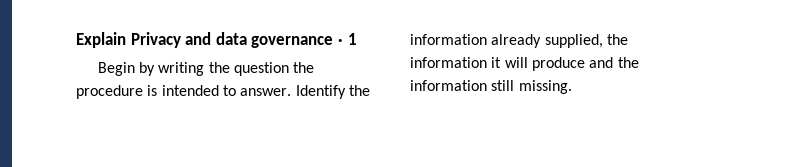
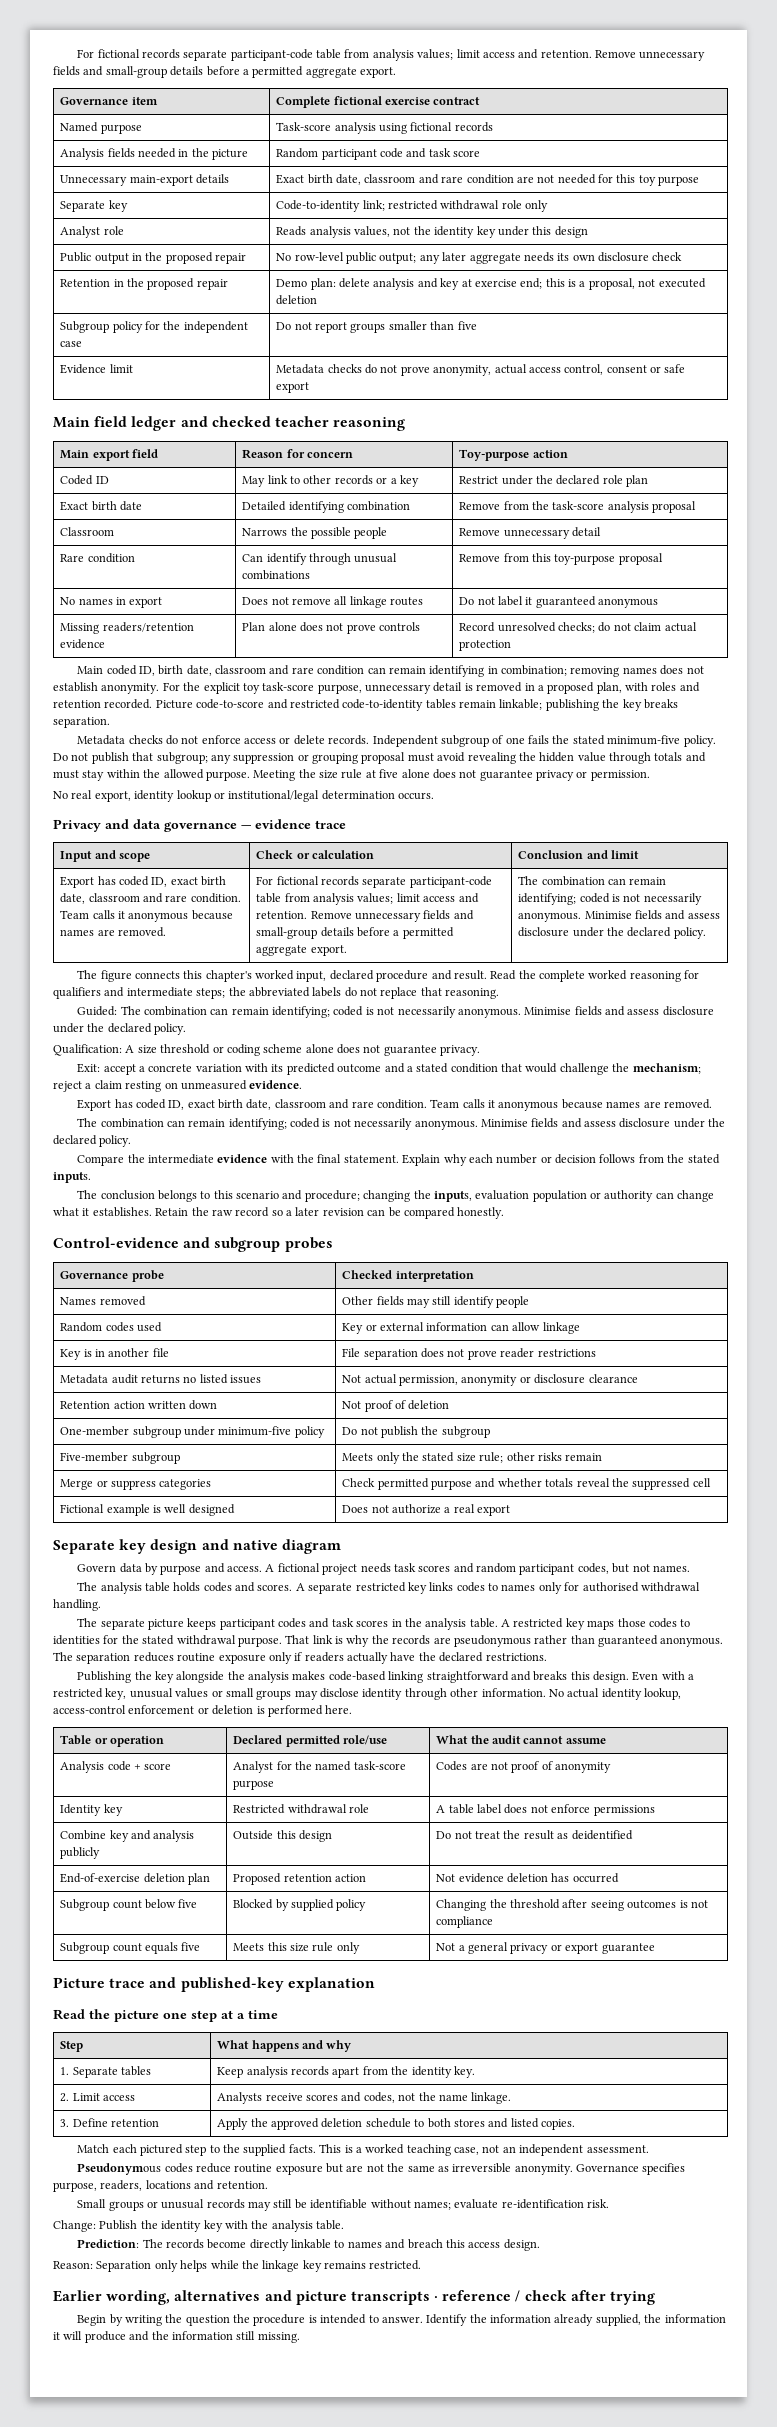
[76,32,357,48] Explain Privacy and data governance · 1 -> [77,49,706,61] [53,66,396,78] [60,97,158,105] [276,96,481,108] [60,122,142,134] [276,122,493,134] [60,148,249,160] [276,148,481,160] [60,174,230,186] [276,174,700,186] [60,200,128,212] [276,200,549,212] [60,226,124,238] [276,226,588,238] [60,252,247,264] [276,252,683,264] [60,278,228,290] [276,278,706,290] [276,295,318,305] [60,321,248,333] [60,341,83,347] [276,321,477,333] [60,364,133,374] [276,364,686,376] [276,382,310,393] [53,416,406,431] [60,449,159,461] [242,449,354,459] [459,449,568,461] [60,475,109,485] [242,475,419,487] [459,475,649,487] [60,501,143,511] [242,501,411,513] [459,501,697,513] [60,527,115,536] [242,527,388,539] [459,527,602,539] [60,553,135,563] [242,553,398,565] [242,570,311,580] [459,553,663,565] [60,597,163,608] [242,596,424,608] [459,596,659,608] [60,622,194,634] [60,639,106,649] [242,622,421,634] [459,622,697,633] [459,640,512,651] [77,665,704,677] [53,682,700,694] [53,699,678,711] [53,717,110,728] [77,735,716,747] [53,752,706,764] [53,769,650,781] [53,790,434,802] [53,819,346,832] [60,850,151,862] [256,850,375,859] [518,850,640,859] [60,876,227,888] [60,893,241,904] [60,910,233,922] [60,927,167,937] [256,876,492,888] [256,893,479,905] [256,910,474,922] [256,927,454,939] [256,945,347,956] [518,876,667,886] [518,893,702,905] [518,910,720,922] [518,927,706,939] [77,970,700,982] [53,987,500,999] [77,1006,714,1018] [53,1023,187,1035] [53,1044,481,1056] [77,1063,701,1075] [53,1080,303,1092] [77,1099,712,1111] [77,1118,726,1130] [53,1135,132,1147] [77,1154,720,1166] [53,1172,91,1183] [77,1190,715,1202] [53,1207,505,1219] [53,1237,333,1252] [60,1270,164,1282] [342,1270,474,1282] [60,1296,146,1306] [342,1296,530,1308] [60,1322,163,1332] [342,1322,580,1334] [60,1348,169,1360] [342,1348,596,1360] [60,1374,262,1384] [342,1374,638,1386] [60,1400,218,1410] [342,1400,450,1412] [60,1426,325,1438] [342,1426,490,1438] [60,1452,180,1464] [342,1452,603,1464] [60,1479,212,1490] [342,1478,711,1490] [60,1504,235,1516] [342,1504,511,1516] [53,1539,341,1554] [77,1563,690,1575] [77,1582,700,1594] [53,1599,101,1611] [77,1618,691,1630] [53,1635,724,1647] [53,1652,547,1664] [77,1671,695,1683] [53,1688,681,1700] [53,1705,353,1717] [60,1735,165,1747] [233,1735,388,1747] [436,1735,606,1744] [60,1761,172,1773] [233,1761,406,1773] [233,1780,275,1790] [436,1761,612,1773] [60,1804,123,1816] [233,1804,370,1814] [436,1804,655,1816] [60,1830,195,1842] [60,1847,101,1859] [233,1830,333,1842] [436,1830,633,1840] [60,1873,211,1885] [233,1873,367,1885] [436,1873,619,1883] [60,1899,198,1911] [233,1899,367,1911] [436,1899,708,1911] [436,1916,494,1928] [60,1942,201,1954] [233,1942,360,1954] [436,1942,655,1954] [53,1977,375,1992] [53,2009,278,2022] [60,2041,84,2052] [217,2040,352,2052] [60,2066,152,2078] [217,2066,475,2078] [60,2093,136,2102] [217,2092,512,2104] [60,2118,160,2127] [217,2118,576,2130] [77,2144,649,2156] [77,2163,686,2175] [53,2180,268,2192] [77,2199,610,2211] [53,2220,344,2232] [77,2239,540,2251] [53,2260,422,2272] [53,2290,656,2305] For fictional records separate participant-code table from analysis values; limit access and retention. Remove unnecessary fields and small-group details before a permitted aggregate export. // Governance item | Complete fictional exercise contract // Named purpose | Task-score analysis using fictional records // Analysis fields needed in the picture | Random participant code and task score // Unnecessary main-export details | Exact birth date, classroom and rare condition are not needed for this toy purpose // Separate key | Code-to-identity link; restricted withdrawal role only // Analyst role | Reads analysis values, not the identity key under this design // Public output in the proposed repair | No row-level public output; any later aggregate needs its own disclosure check // Retention in the proposed repair | Demo plan: delete analysis and key at exercise end; this is a proposal, not executed deletion // Subgroup policy for the independent case | Do not report groups smaller than five // Evidence limit | Metadata checks do not prove anonymity, actual access control, consent or safe export // Main field ledger and checked teacher reasoning // Main export field | Reason for concern | Toy-purpose action // Coded ID | May link to other records or a key | Restrict under the declared role plan // Exact birth date | Detailed identifying combination | Remove from the task-score analysis proposal // Classroom | Narrows the possible people | Remove unnecessary detail // Rare condition | Can identify through unusual combinations | Remove from this toy-purpose proposal // No names in export | Does not remove all linkage routes | Do not label it guaranteed anonymous // Missing readers/retention evidence | Plan alone does not prove controls | Record unresolved checks; do not claim actual protection // Main coded ID, birth date, classroom and rare condition can remain identifying in combination; removing names does not establish anonymity. For the explicit toy task-score purpose, unnecessary detail is removed in a proposed plan, with roles and retention recorded. Picture code-to-score and restricted code-to-identity tables remain linkable; publishing the key breaks separation. // Metadata checks do not enforce access or delete records. Independent subgroup of one fails the stated minimum-five policy. Do not publish that subgroup; any suppression or grouping proposal must avoid revealing the hidden value through totals and must stay within the allowed purpose. Meeting the size rule at five alone does not guarantee privacy or permission. // No real export, identity lookup or institutional/legal determination occurs. // Privacy and data governance — evidence trace // Input and scope | Check or calculation | Conclusion and limit // Export has coded ID, exact birth date, classroom and rare condition. Team calls it anonymous because names are removed. | For fictional records separate participant-code table from analysis values; limit access and retention. Remove unnecessary fields and small-group details before a permitted aggregate export. | The combination can remain identifying; coded is not necessarily anonymous. Minimise fields and assess disclosure under the declared policy. // The figure connects this chapter's worked input, declared procedure and result. Read the complete worked reasoning for qualifiers and intermediate steps; the abbreviated labels do not replace that reasoning. // Guided: The combination can remain identifying; coded is not necessarily anonymous. Minimise fields and assess disclosure under the declared policy. // Qualification: A size threshold or coding scheme alone does not guarantee privacy. // Exit: accept a concrete variation with its predicted outcome and a stated condition that would challenge the mechanism; reject a claim resting on unmeasured evidence. // Export has coded ID, exact birth date, classroom and rare condition. Team calls it anonymous because names are removed. // The combination can remain identifying; coded is not necessarily anonymous. Minimise fields and assess disclosure under the declared policy. // Compare the intermediate evidence with the final statement. Explain why each number or decision follows from the stated inputs. // The conclusion belongs to this scenario and procedure; changing the inputs, evaluation population or authority can change what it establishes. Retain the raw record so a later revision can be compared honestly. // Control-evidence and subgroup probes // Governance probe | Checked interpretation // Names removed | Other fields may still identify people // Random codes used | Key or external information can allow linkage // Key is in another file | File separation does not prove reader restrictions // Metadata audit returns no listed issues | Not actual permission, anonymity or disclosure clearance // Retention action written down | Not proof of deletion // One-member subgroup under minimum-five policy | Do not publish the subgroup // Five-member subgroup | Meets only the stated size rule; other risks remain // Merge or suppress categories | Check permitted purpose and whether totals reveal the suppressed cell // Fictional example is well designed | Does not authorize a real export // Separate key design and native diagram // Govern data by purpose and access. A fictional project needs task scores and random participant codes, but not names. // The analysis table holds codes and scores. A separate restricted key links codes to names only for authorised withdrawal handling. // The separate picture keeps participant codes and task scores in the analysis table. A restricted key maps those codes to identities for the stated withdrawal purpose. That link is why the records are pseudonymous rather than guaranteed anonymous. The separation reduces routine exposure only if readers actually have the declared restrictions. // Publishing the key alongside the analysis makes code-based linking straightforward and breaks this design. Even with a restricted key, unusual values or small groups may disclose identity through other information. No actual identity lookup, access-control enforcement or deletion is performed here. // Table or operation | Declared permitted role/use | What the audit cannot assume // Analysis code + score | Analyst for the named task-score purpose | Codes are not proof of anonymity // Identity key | Restricted withdrawal role | A table label does not enforce permissions // Combine key and analysis publicly | Outside this design | Do not treat the result as deidentified // End-of-exercise deletion plan | Proposed retention action | Not evidence deletion has occurred // Subgroup count below five | Blocked by supplied policy | Changing the threshold after seeing outcomes is not compliance // Subgroup count equals five | Meets this size rule only | Not a general privacy or export guarantee // Picture trace and published-key explanation // Read the picture one step at a time // Step | What happens and why // 1. Separate tables | Keep analysis records apart from the identity key. // 2. Limit access | Analysts receive scores and codes, not the name linkage. // 3. Define retention | Apply the approved deletion schedule to both stores and listed copies. // Match each pictured step to the supplied facts. This is a worked teaching case, not an independent assessment. // Pseudonymous codes reduce routine exposure but are not the same as irreversible anonymity. Governance specifies purpose, readers, locations and retention. // Small groups or unusual records may still be identifiable without names; evaluate re-identification risk. // Change: Publish the identity key with the analysis table. // Prediction: The records become directly linkable to names and breach this access design. // Reason: Separation only helps while the linkage key remains restricted. // Earlier wording, alternatives and picture transcripts · reference / check after trying

